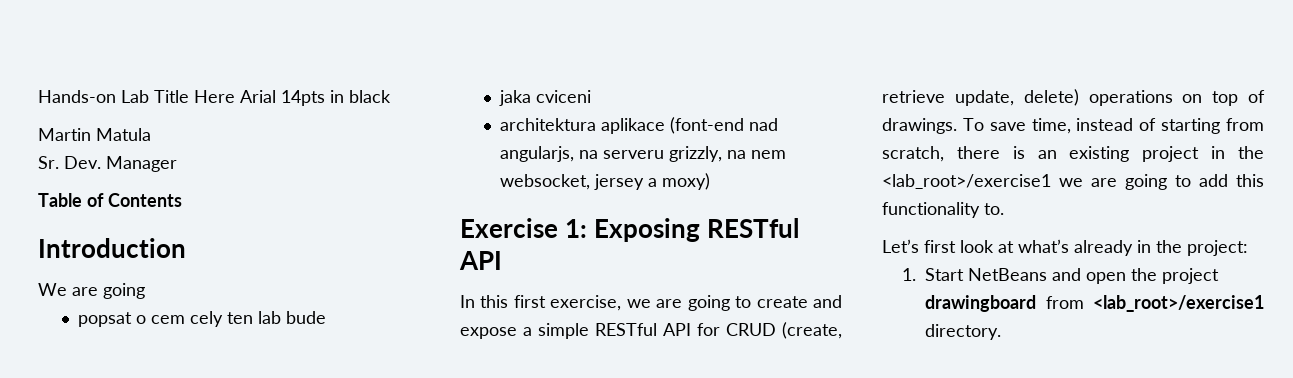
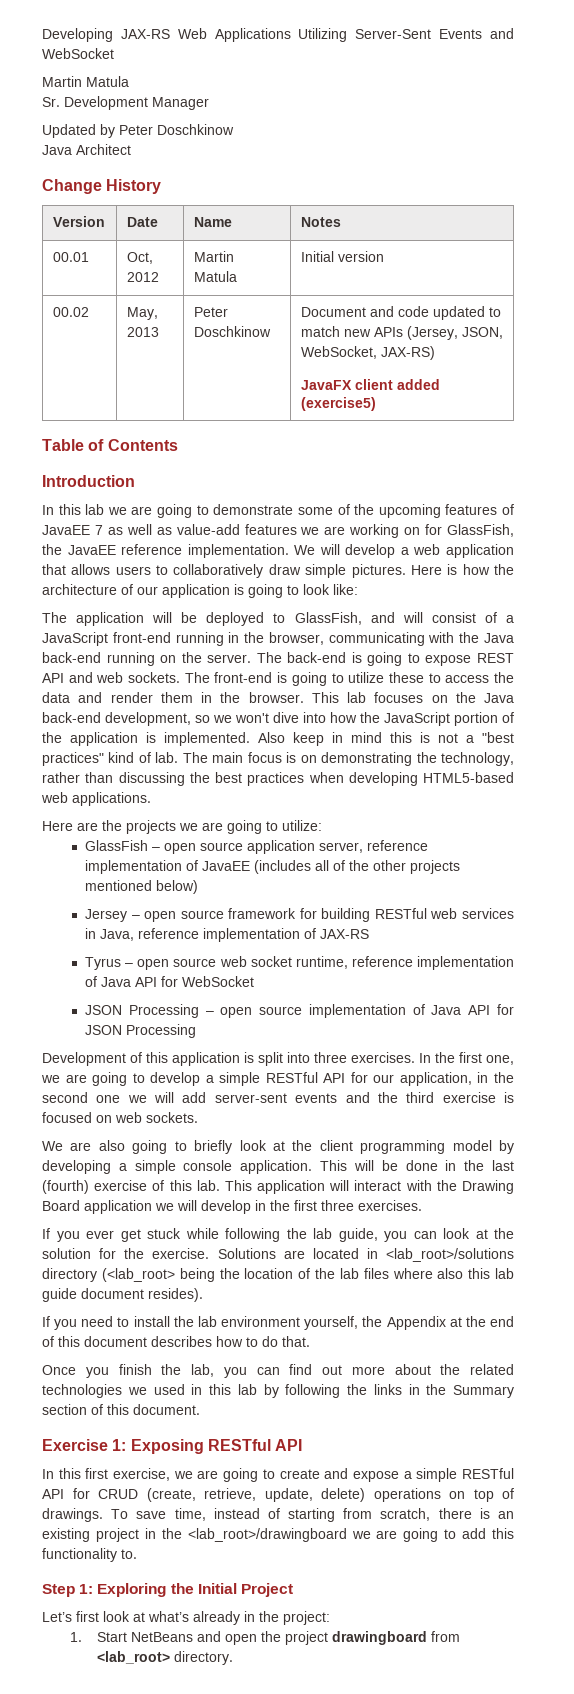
[38,90,391,106] Hands-on Lab Title Here Arial 14pts in black -> [42,28,514,42] [42,48,114,59] Developing JAX-RS Web Applications Utilizing Server-Sent Events and WebSocket
[64,156,101,169] Dev. -> [64,96,148,110] Development
[38,193,182,207] [38,238,186,258] Table of Contents // Introduction -> [42,124,234,138] [42,144,131,155] [42,179,162,194] [52,216,105,227] [126,217,158,227] [193,217,232,227] [300,217,341,227] [52,252,89,262] [126,252,153,264] [126,272,159,282] [193,251,234,262] [193,271,237,282] [300,251,384,262] [52,307,89,317] [126,307,158,320] [126,327,159,337] [193,307,228,317] [193,326,271,337] [300,306,501,320] [300,326,503,340] [300,346,435,360] [300,379,440,390] [300,397,376,411] [42,439,178,451] [42,475,135,487] [42,504,515,518] [42,524,515,538] [42,544,514,558] [42,564,514,578] [42,584,358,598] [42,612,514,626] [42,632,514,646] [42,652,514,666] [42,672,514,686] [42,692,514,703] [42,712,514,726] [42,732,514,746] [42,752,514,766] [42,772,514,786] [41,792,151,806] [42,820,322,834] [84,840,428,854] [84,860,460,874] [84,880,198,894] [84,908,514,922] [84,928,369,942] [84,956,514,970] [84,976,254,987] [84,1004,514,1018] [84,1024,196,1038] [42,1052,514,1066] [41,1072,514,1086] [42,1092,514,1103] [42,1112,198,1123] Updated by Peter Doschkinow // Java Architect // Change History // Version | Date | Name | Notes // 00.01 | Oct, 2012 | Martin Matula | Initial version // 00.02 | May, 2013 | Peter Doschkinow | Document and code updated to match new APIs (Jersey, JSON, WebSocket, JAX-RS) // JavaFX client added (exercise5) // Table of Contents // Introduction // In this lab we are going to demonstrate some of the upcoming features of JavaEE 7 as well as value-add features we are working on for GlassFish, the JavaEE reference implementation. We will develop a web application that allows users to collaboratively draw simple pictures. Here is how the architecture of our application is going to look like: // The application will be deployed to GlassFish, and will consist of a JavaScript front-end running in the browser, communicating with the Java back-end running on the server. The back-end is going to expose REST API and web sockets. The front-end is going to utilize these to access the data and render them in the browser. This lab focuses on the Java back-end development, so we won't dive into how the JavaScript portion of the application is implemented. Also keep in mind this is not a "best practices" kind of lab. The main focus is on demonstrating the technology, rather than discussing the best practices when developing HTML5-based web applications. // Here are the projects we are going to utilize: // GlassFish – open source application server, reference implementation of JavaEE (includes all of the other projects mentioned below) // Jersey – open source framework for building RESTful web services in Java, reference implementation of JAX-RS // Tyrus – open source web socket runtime, reference implementation of Java API for WebSocket // JSON Processing – open source implementation of Java API for JSON Processing // Development of this application is split into three exercises. In the first one, we are going to develop a simple RESTful API for our application, in the second one we will add server-sent events and the third exercise is focused on web sockets.
[103,283,145,299] [77,311,326,327] [498,90,591,106] [499,117,778,134] [499,146,786,162] [499,173,710,190] going // popsat o cem cely ten lab bude // jaka cviceni // architektura aplikace (font-end nad angularjs, na serveru grizzly, na nem websocket, jersey a moxy) -> [98,1140,514,1154] [42,1160,514,1174] [42,1180,514,1194] [42,1200,422,1214] [42,1228,514,1242] [42,1248,514,1262] [42,1268,514,1282] [42,1288,203,1302] [42,1316,514,1330] [42,1336,310,1347] [42,1364,514,1378] [42,1384,514,1398] [42,1404,200,1415] also going to briefly look at the client programming model by developing a simple console application. This will be done in the last (fourth) exercise of this lab. This application will interact with the Drawing Board application we will develop in the first three exercises. // If you ever get stuck while following the lab guide, you can look at the solution for the exercise. Solutions are located in <lab_root>/solutions directory (<lab_root> being the location of the lab files where also this lab guide document resides). // If you need to install the lab environment yourself, the Appendix at the end of this document describes how to do that. // Once you finish the lab, you can find out more about the related technologies we used in this lab by following the links in the Summary section of this document.
[882,90,945,103] retrieve -> [204,1488,256,1501] retrieve,
[882,174,1051,189] <lab_root>/exercise1 -> [187,1528,347,1542] <lab_root>/drawingboard
(1004, 209) none -> [42,1583,293,1597] // Step 1: Exploring the Initial Project
[1093,295,1264,312] <lab_root>/exercise1 -> [97,1651,171,1664] <lab_root>

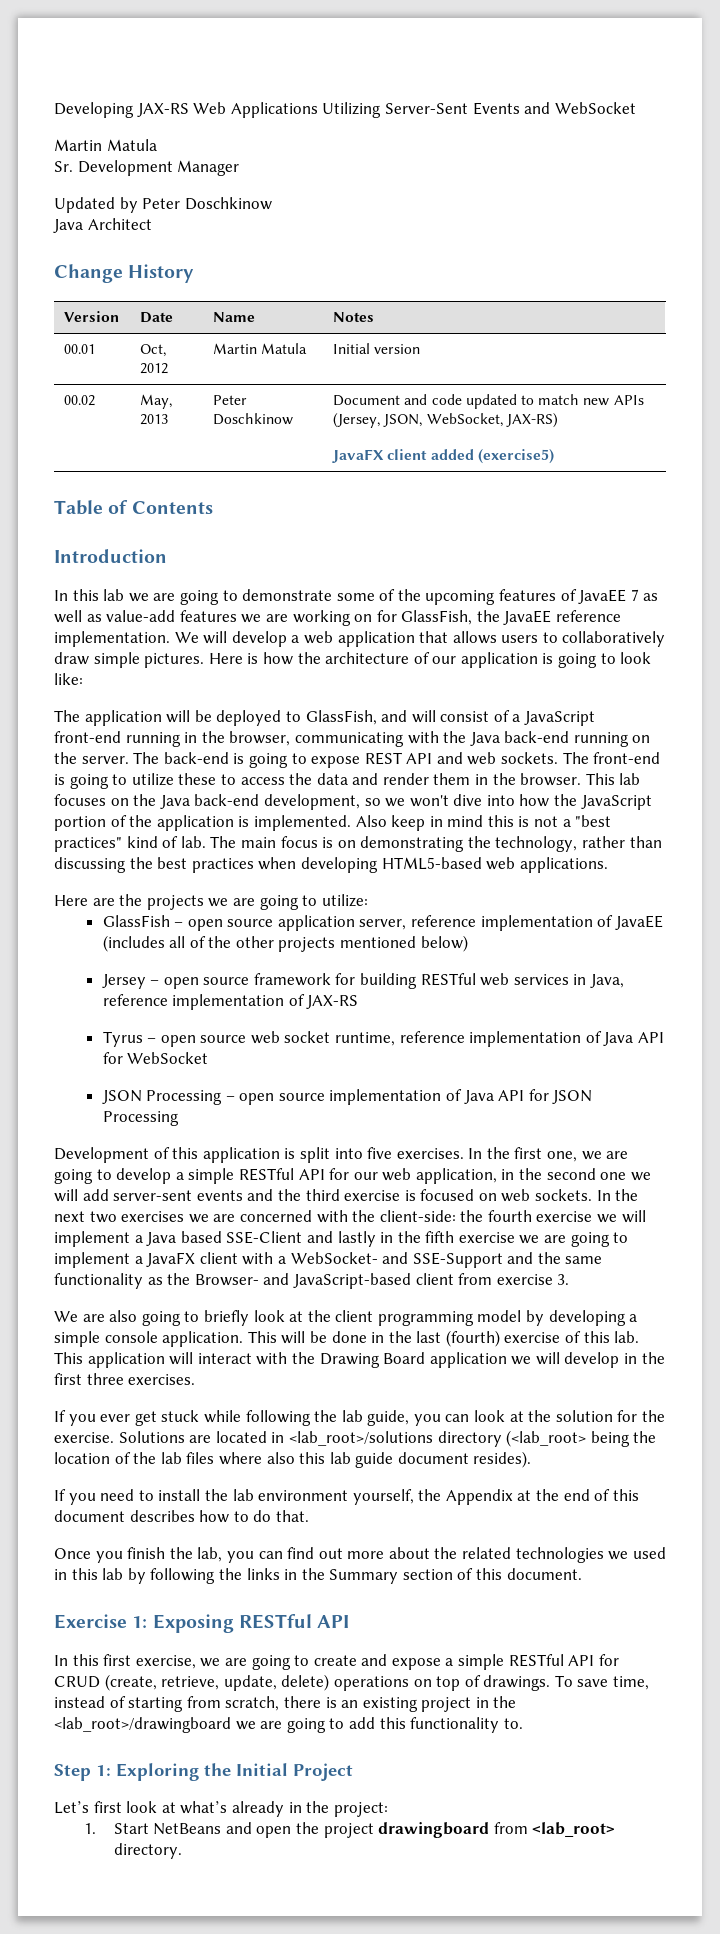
[314,1052,347,1063] three -> [367,1147,393,1159] five
(395, 1078) none -> [382,1168,412,1181] web
(198, 1117) none -> [596,1189,639,1201] [54,1210,646,1223] [54,1231,629,1247] [54,1252,603,1268] [54,1273,570,1289] In the next two exercises we are concerned with the client-side: the fourth exercise we will implement a Java based SSE-Client and lastly in the fifth exercise we are going to implement a JavaFX client with a WebSocket- and SSE-Support and the same functionality as the Browser- and JavaScript-based client from exercise 3.

